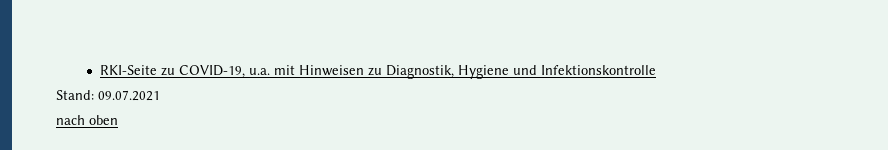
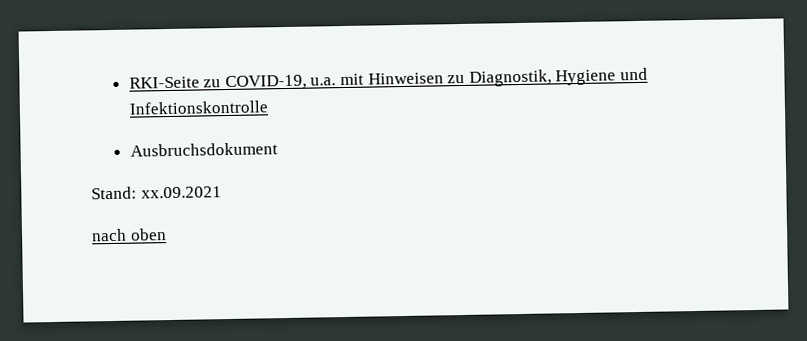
(657, 70) none -> [129,142,278,157] // Ausbruchsdokument
[98,90,160,101] 09.07.2021 -> [140,186,222,199] xx.09.2021

